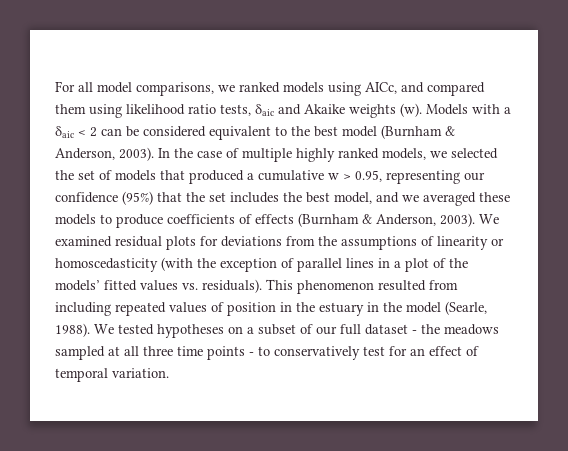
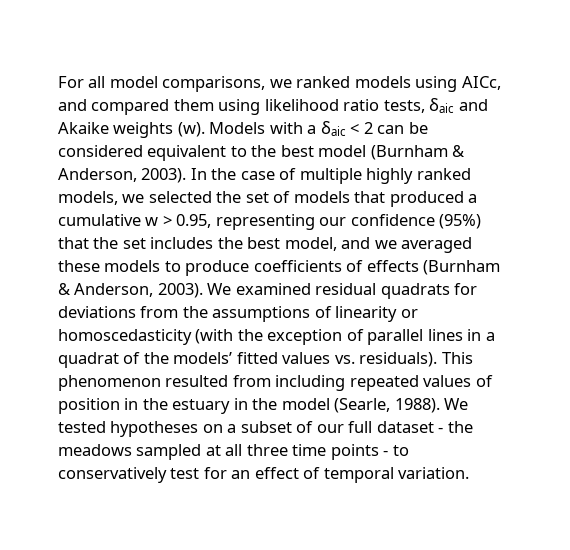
[166,236,196,250] plots -> [380,283,450,299] quadrats
[405,258,429,272] plot -> [58,352,119,368] quadrat

